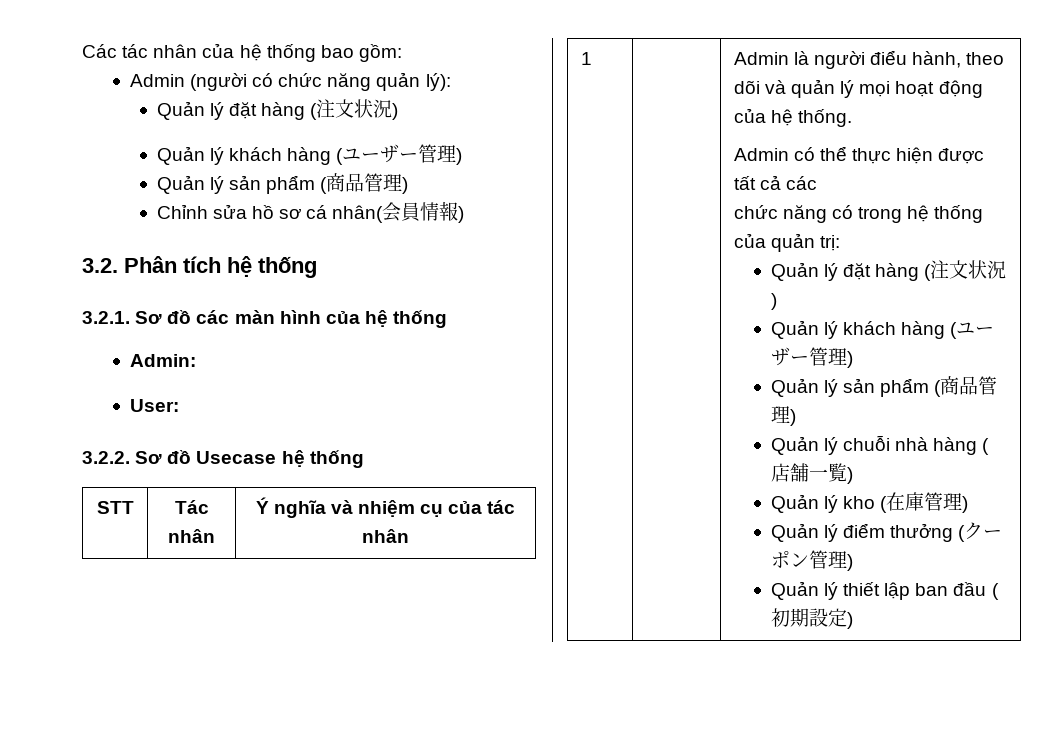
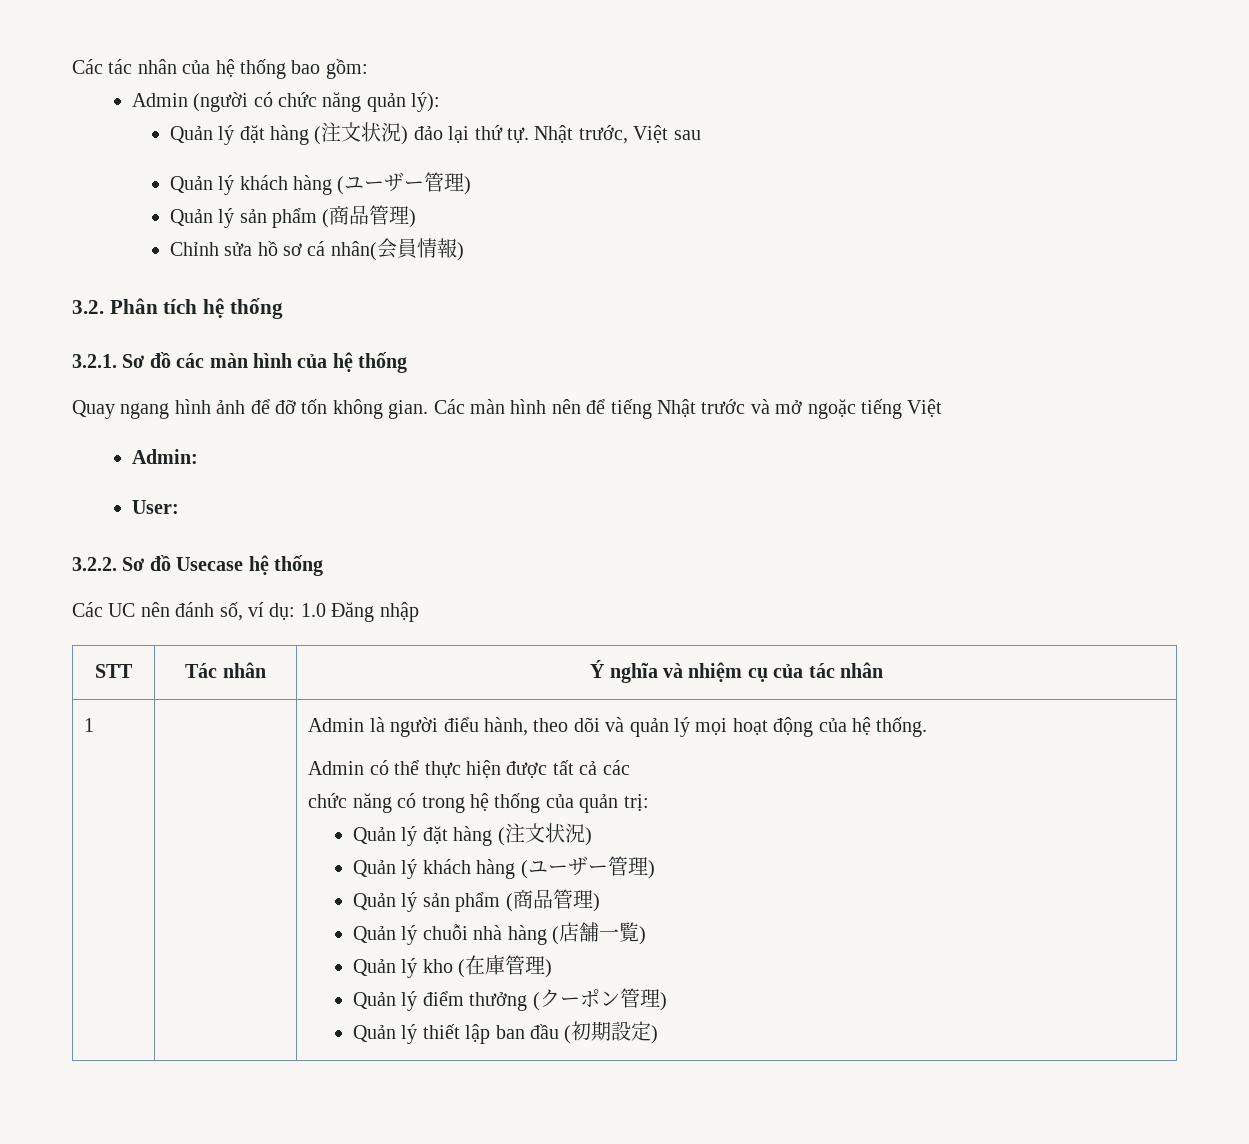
(399, 111) none -> [413,125,701,144] đảo lại thứ tự. Nhật trước, Việt sau
(448, 319) none -> [72,399,943,419] // Quay ngang hình ảnh để đỡ tốn không gian. Các màn hình nên để tiếng Nhật trước và mở ngoặc tiếng Việt
(364, 459) none -> [72,602,419,622] // Các UC nên đánh số, ví dụ: 1.0 Đăng nhập

